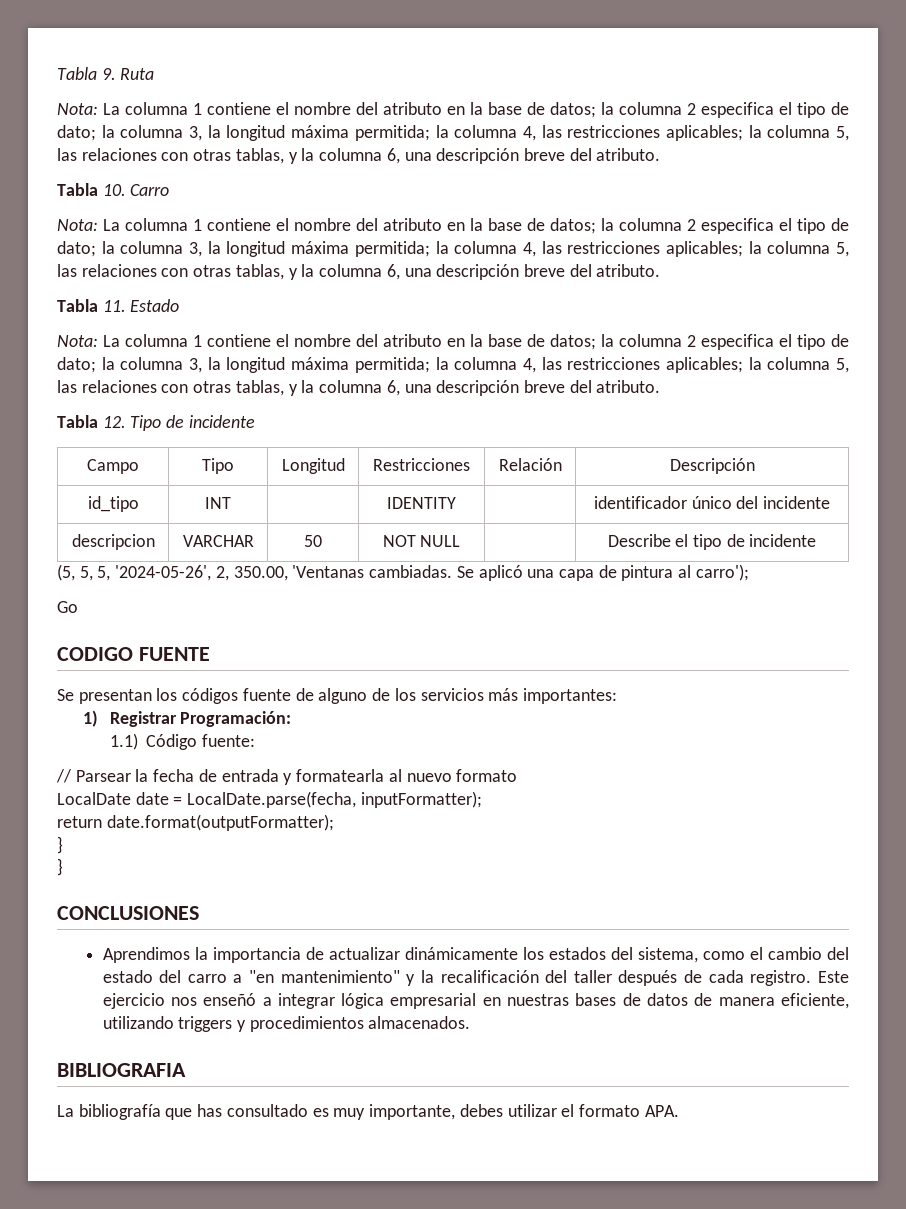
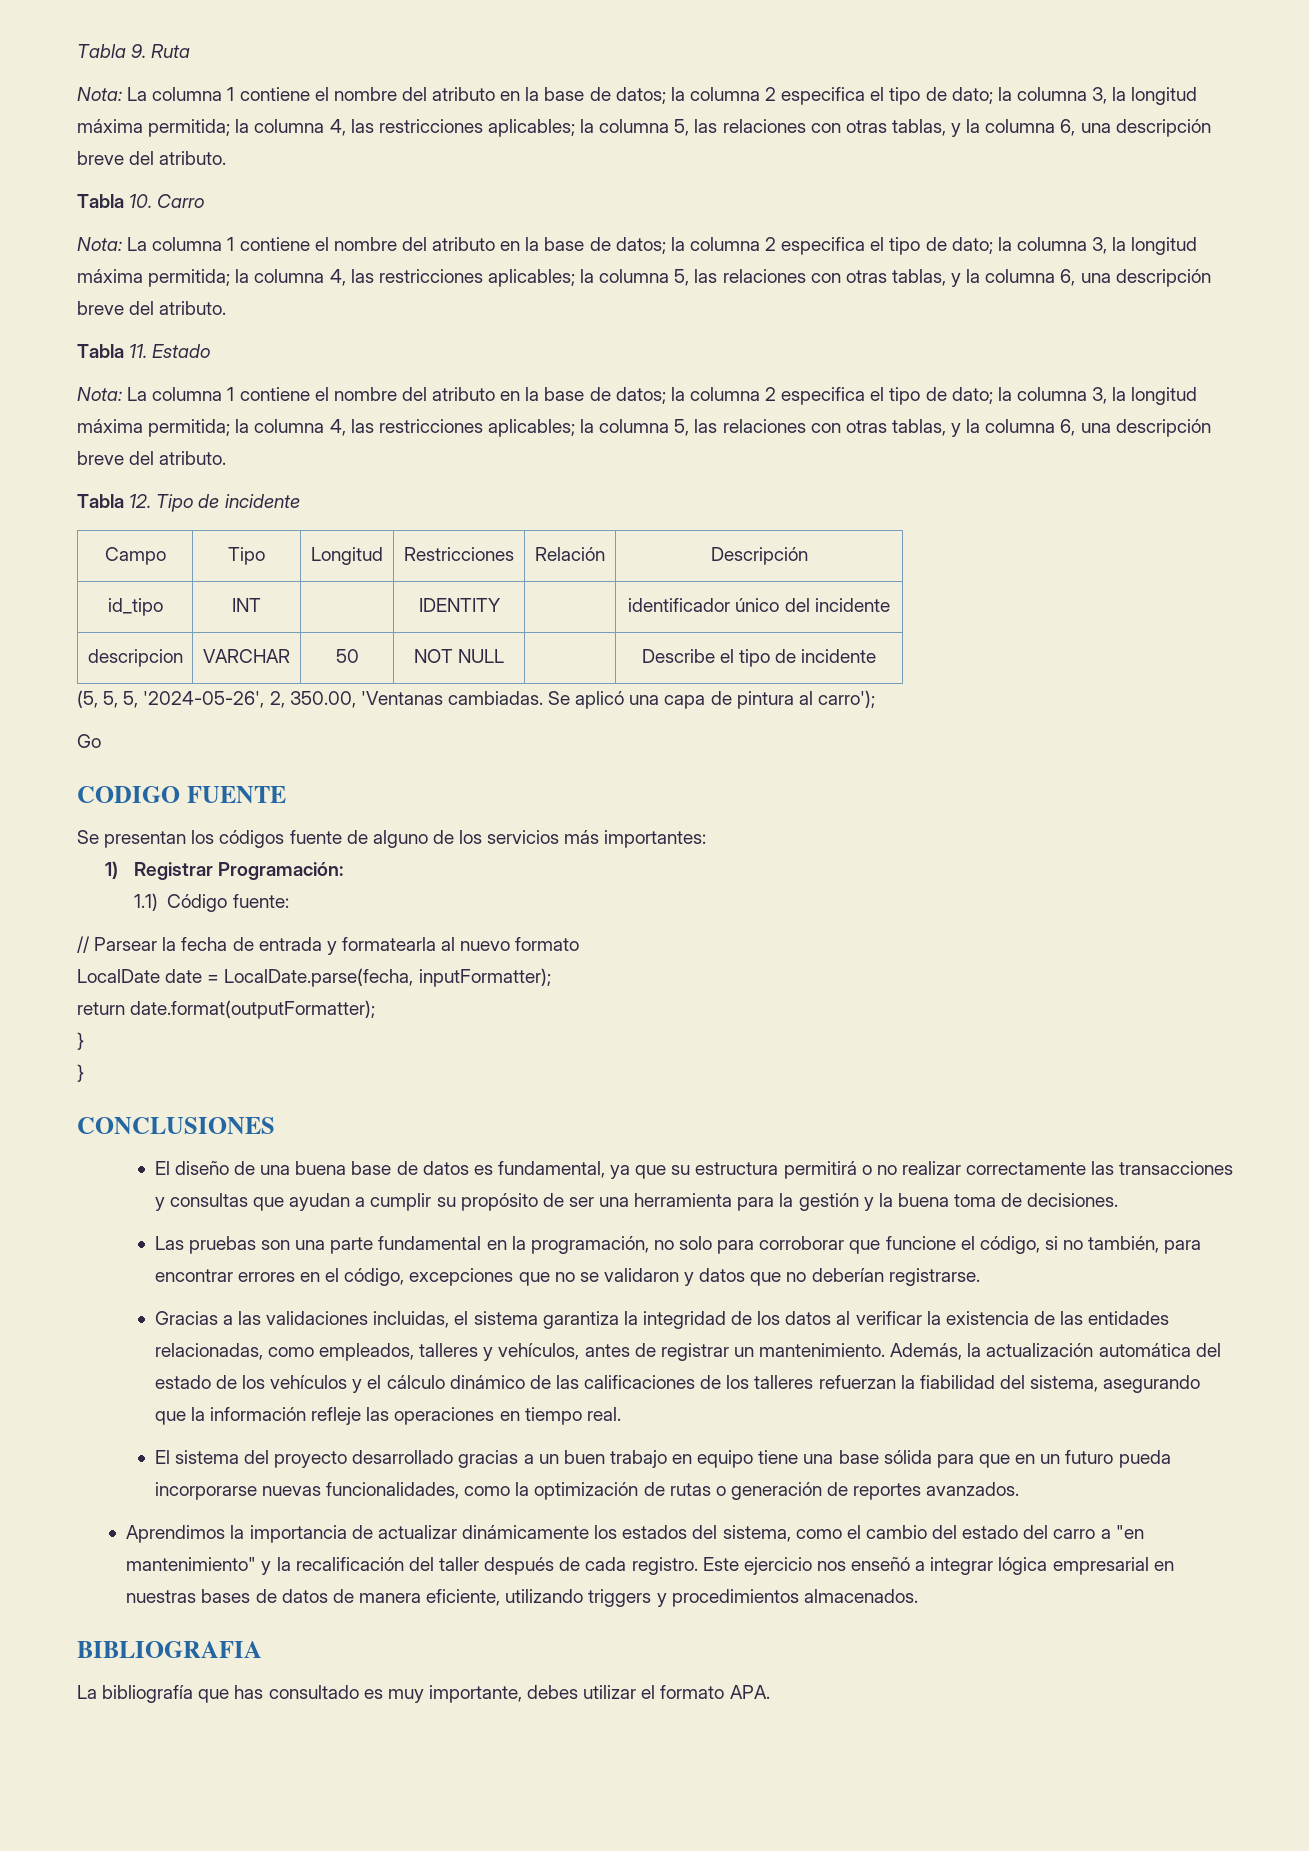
(199, 913) none -> [154,1161,1234,1179] [154,1193,1119,1211] [154,1236,1202,1254] [154,1268,980,1286] [154,1311,1170,1329] [154,1343,1221,1361] [154,1375,1201,1393] [154,1407,621,1425] [154,1450,1171,1468] [154,1482,1020,1500] // El diseño de una buena base de datos es fundamental, ya que su estructura permitirá o no realizar correctamente las transacciones y consultas que ayudan a cumplir su propósito de ser una herramienta para la gestión y la buena toma de decisiones. // Las pruebas son una parte fundamental en la programación, no solo para corroborar que funcione el código, si no también, para encontrar errores en el código, excepciones que no se validaron y datos que no deberían registrarse. // Gracias a las validaciones incluidas, el sistema garantiza la integridad de los datos al verificar la existencia de las entidades relacionadas, como empleados, talleres y vehículos, antes de registrar un mantenimiento. Además, la actualización automática del estado de los vehículos y el cálculo dinámico de las calificaciones de los talleres refuerzan la fiabilidad del sistema, asegurando que la información refleje las operaciones en tiempo real. // El sistema del proyecto desarrollado gracias a un buen trabajo en equipo tiene una base sólida para que en un futuro pueda incorporarse nuevas funcionalidades, como la optimización de rutas o generación de reportes avanzados.

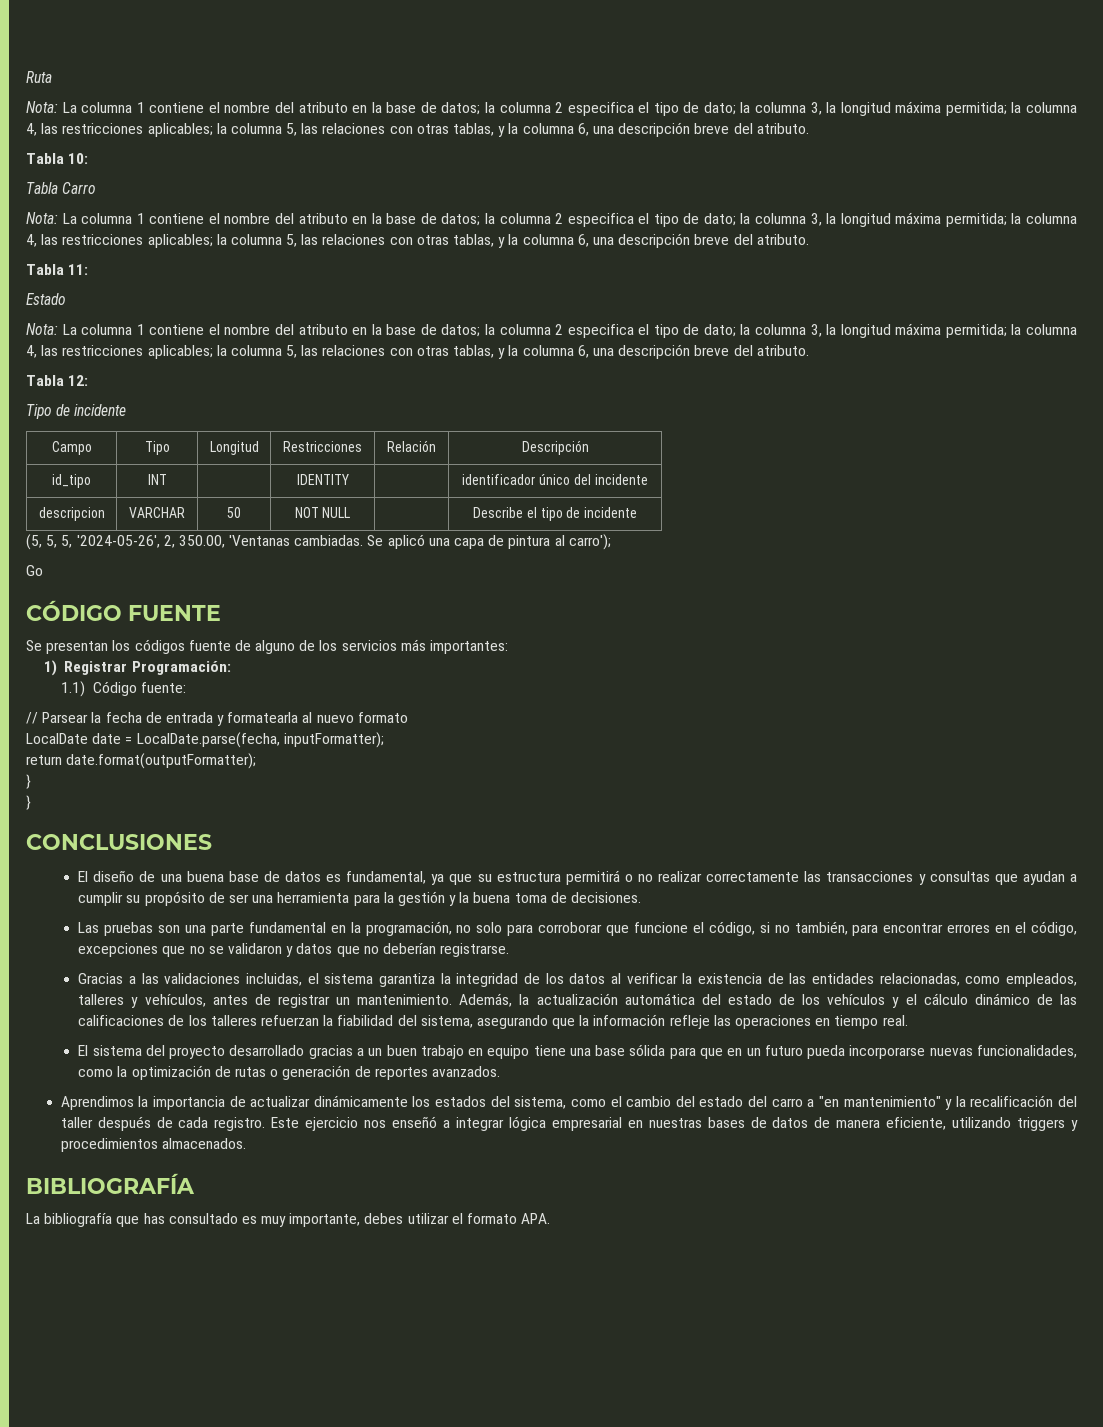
[77,44,147,58] Tabla 9. -> (26, 77) none
[129,194,153,208] 10. -> [68,153,89,164] [26,182,58,194] 10: // Tabla
[129,344,148,358] 11. -> [68,264,89,275] 11: //
[129,494,152,508] 12. -> [68,375,89,386] 12: //
[77,786,180,803] CODIGO -> [26,600,122,621] CÓDIGO
[77,1641,262,1658] BIBLIOGRAFIA -> [26,1173,195,1194] BIBLIOGRAFÍA

